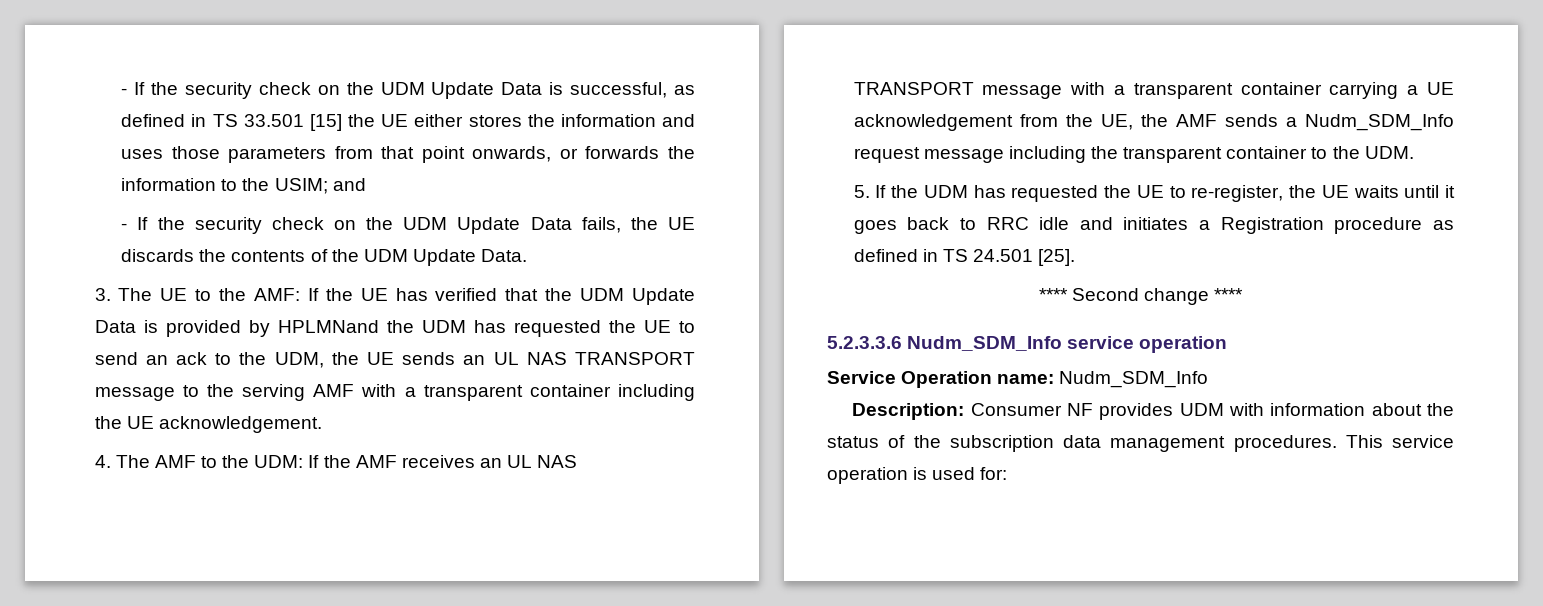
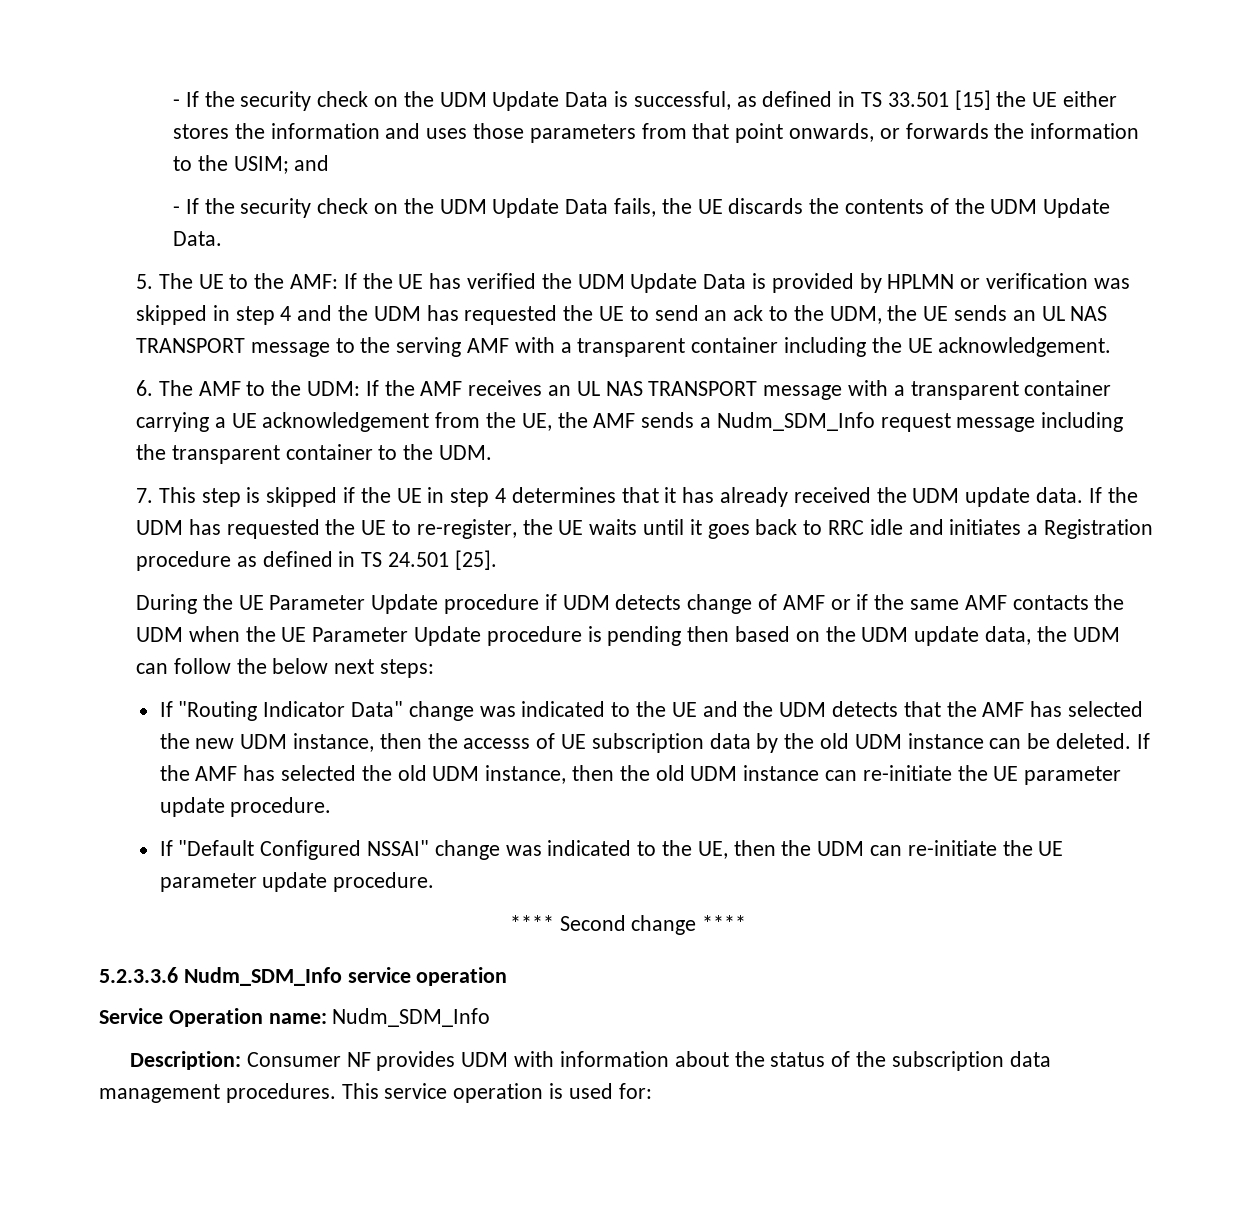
[94,288,111,301] 3. -> [135,274,153,289] 5.
[505,288,539,301] that -> (536, 281) none
[277,320,379,333] HPLMNand -> [887,273,1130,289] [135,305,333,325] HPLMN or verification was skipped in step 4 and
[94,455,111,468] 4. -> [135,380,153,396] 6.
[853,185,870,198] 5. -> [135,487,1084,507] 7. This step is skipped if the UE in step 4 determines that it has already received the UDM update data.
(1076, 257) none -> [135,594,1125,614] [135,626,1120,646] [135,658,434,678] [159,701,1144,721] [159,733,1150,753] [159,765,1122,785] [159,797,332,817] [159,840,1064,860] [159,872,435,892] // During the UE Parameter Update procedure if UDM detects change of AMF or if the same AMF contacts the UDM when the UE Parameter Update procedure is pending then based on the UDM update data, the UDM can follow the below next steps: // If "Routing Indicator Data" change was indicated to the UE and the UDM detects that the AMF has selected the new UDM instance, then the accesss of UE subscription data by the old UDM instance can be deleted. If the AMF has selected the old UDM instance, then the old UDM instance can re-initiate the UE parameter update procedure. // If "Default Configured NSSAI" change was indicated to the UE, then the UDM can re-initiate the UE parameter update procedure.

